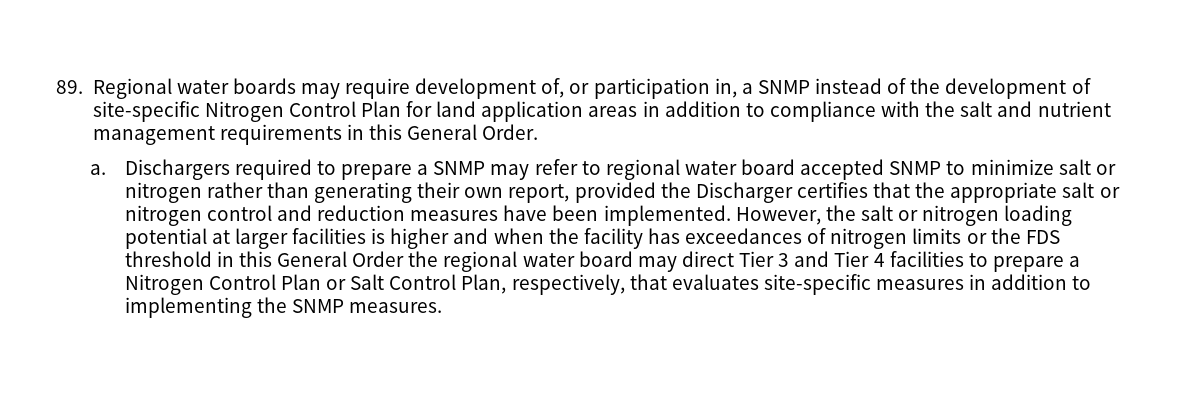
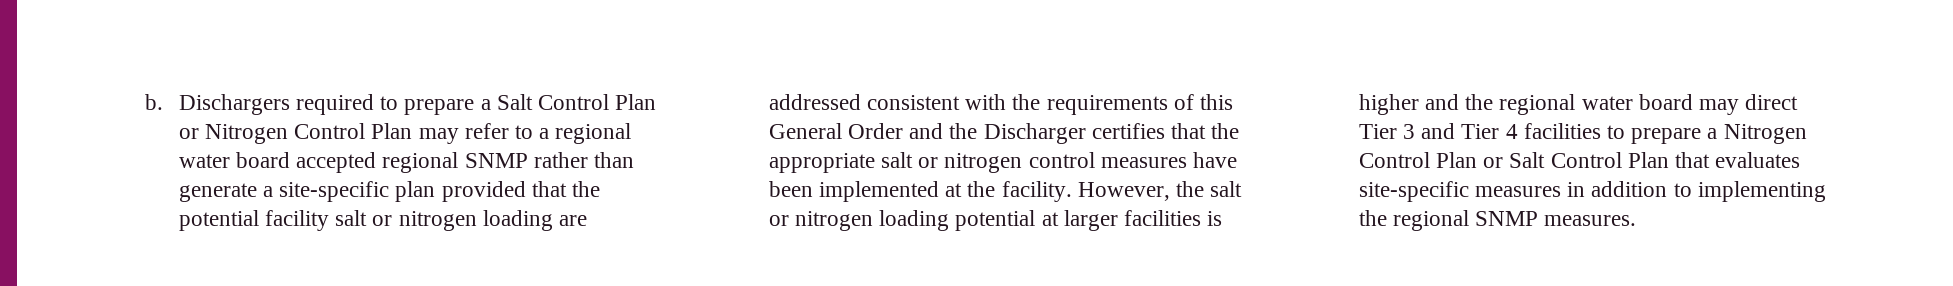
[56,78,1091,99] [92,101,1111,122] [92,124,539,145] [90,164,107,175] 89. Regional water boards may require development of, or participation in, a SNMP instead of the development of site-specific Nitrogen Control Plan for land application areas in addition to compliance with the salt and nutrient management requirements in this General Order. // a. -> [145,94,164,110] b.
[433,161,486,175] SNMP -> [496,94,657,110] [178,123,413,144] Salt Control Plan or Nitrogen Control Plan
(601, 168) none -> [539,128,550,139] a
[889,159,1116,175] [124,182,656,203] SNMP to minimize salt or nitrogen rather than generating their own report, provided -> [382,152,634,173] [178,181,600,202] [178,210,587,231] [768,94,1233,115] [768,123,944,139] regional SNMP rather than generate a site-specific plan provided that the potential facility salt or nitrogen loading are addressed consistent with the requirements of this General Order and
[276,205,406,221] and reduction -> (1095, 160) none
[603,205,731,226] implemented. -> [818,181,1072,202] implemented at the facility.
[493,228,1060,249] [124,251,405,267] when the facility has exceedances of nitrogen limits or the FDS threshold in this General Order -> (1459, 102) none
[461,274,625,295] Plan, respectively, -> [1627,152,1669,168] Plan
(287, 305) none -> [1392,210,1469,231] regional

